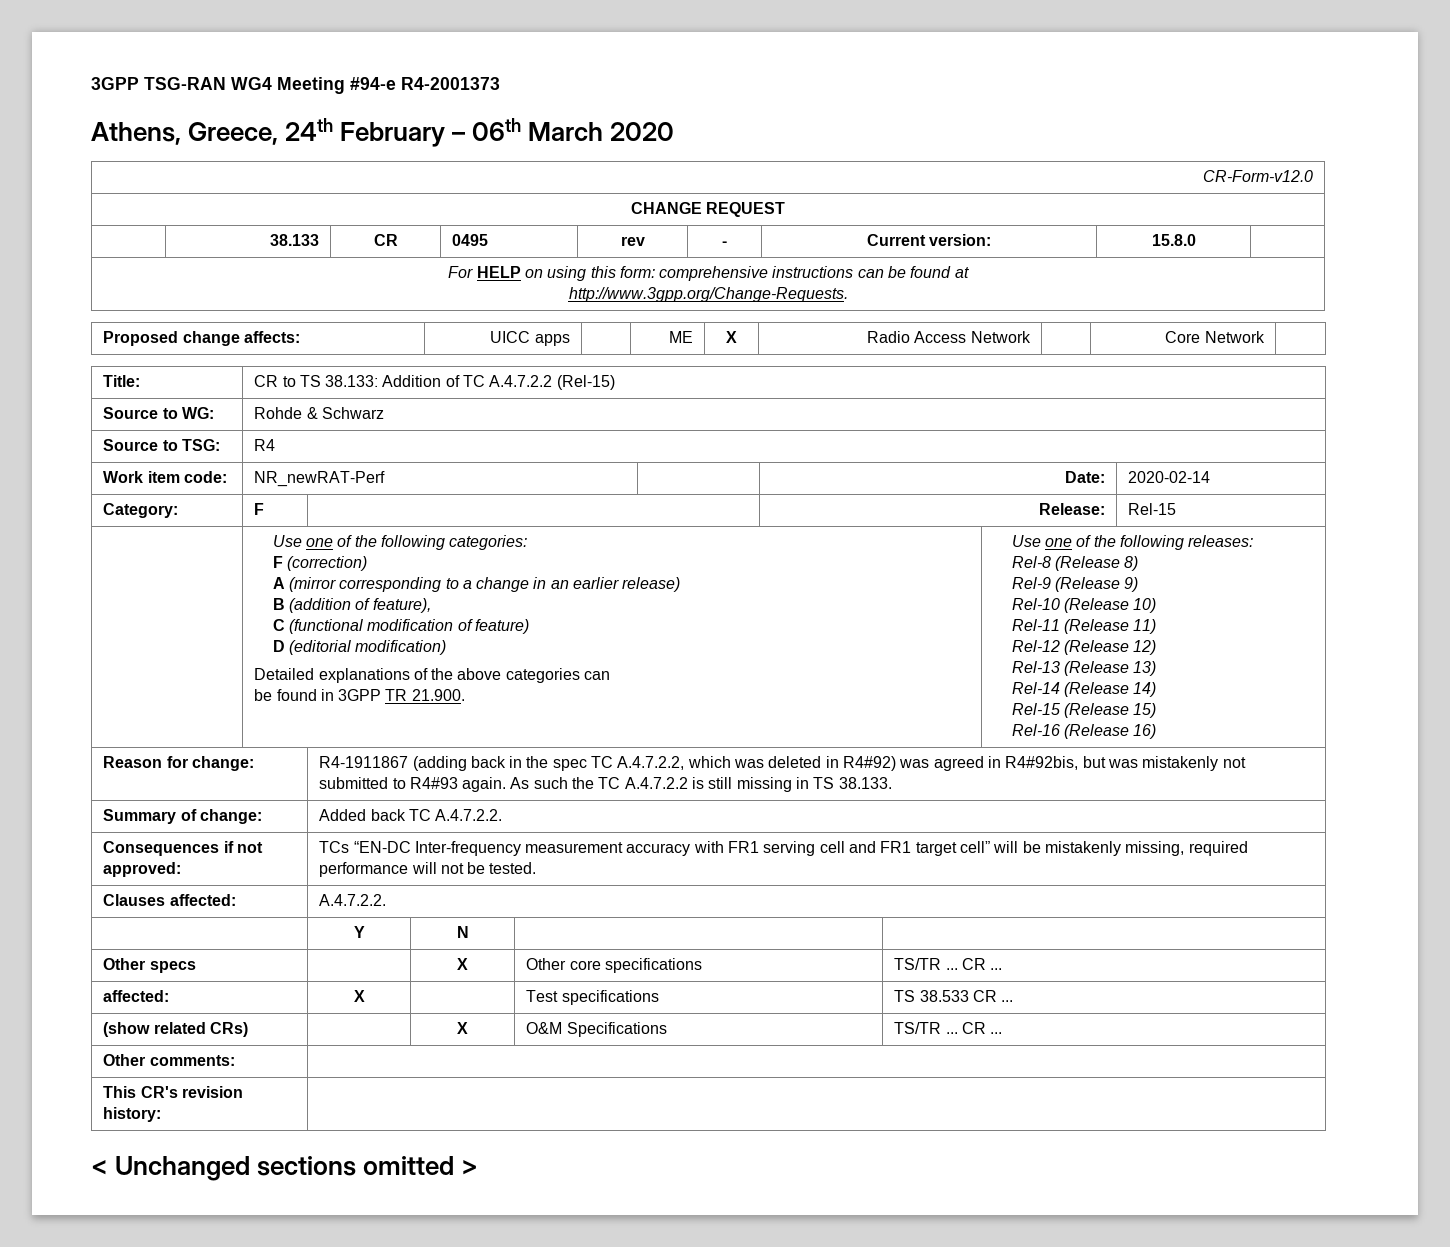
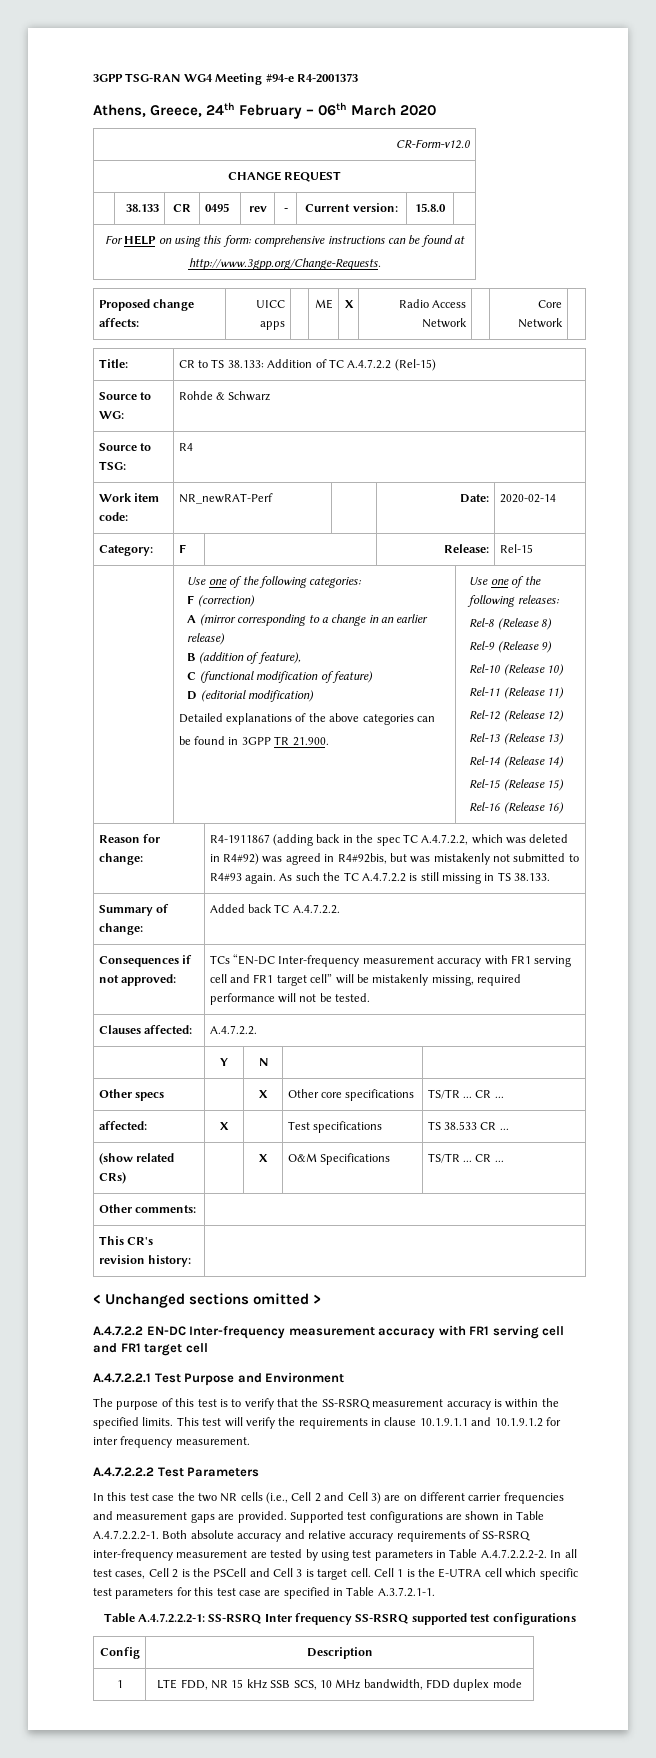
(479, 1167) none -> [93,1325,565,1339] [93,1343,208,1356] [93,1372,345,1386] [93,1398,559,1410] [93,1417,561,1429] [93,1436,250,1448] [93,1467,260,1477] [93,1492,564,1504] [93,1511,545,1523] [93,1530,532,1542] [93,1549,577,1561] [93,1568,578,1580] [93,1587,435,1599] [103,1613,576,1625] [99,1647,140,1659] [306,1647,373,1659] [116,1680,123,1688] [157,1679,522,1691] // A.4.7.2.2 EN-DC Inter-frequency measurement accuracy with FR1 serving cell and FR1 target cell // A.4.7.2.2.1 Test Purpose and Environment // The purpose of this test is to verify that the SS-RSRQ measurement accuracy is within the specified limits. This test will verify the requirements in clause 10.1.9.1.1 and 10.1.9.1.2 for inter frequency measurement. // A.4.7.2.2.2 Test Parameters // In this test case the two NR cells (i.e., Cell 2 and Cell 3) are on different carrier frequencies and measurement gaps are provided. Supported test configurations are shown in Table A.4.7.2.2.2-1. Both absolute accuracy and relative accuracy requirements of SS-RSRQ inter-frequency measurement are tested by using test parameters in Table A.4.7.2.2.2-2. In all test cases, Cell 2 is the PSCell and Cell 3 is target cell. Cell 1 is the E-UTRA cell which specific test parameters for this test case are specified in Table A.3.7.2.1-1. // Table A.4.7.2.2.2-1: SS-RSRQ Inter frequency SS-RSRQ supported test configurations // Config | Description // 1 | LTE FDD, NR 15 kHz SSB SCS, 10 MHz bandwidth, FDD duplex mode

